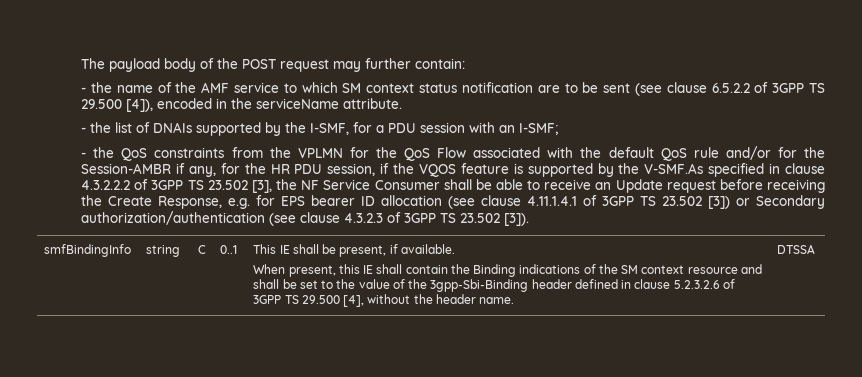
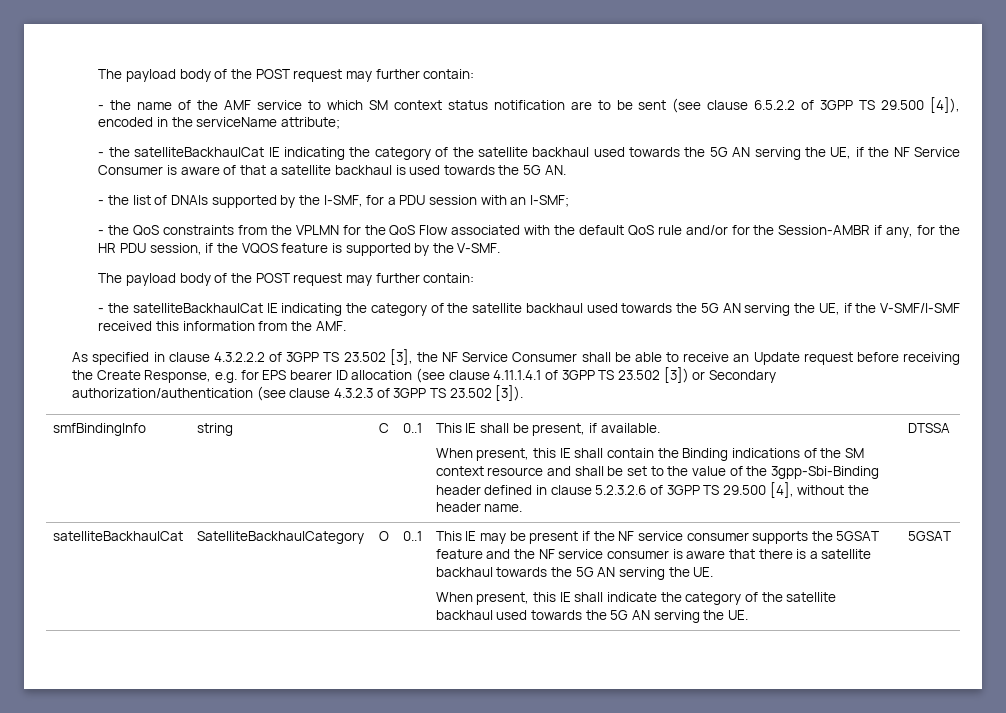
[343,98,403,109] attribute. -> [280,117,340,129] [98,147,961,160] [98,165,566,175] attribute; // - the satelliteBackhaulCat IE indicating the category of the satellite backhaul used towards the 5G AN serving the UE, if the NF Service Consumer is aware of that a satellite backhaul is used towards the 5G AN.
[644,163,704,174] V-SMF.As -> [457,243,501,253] [98,273,475,286] [98,303,961,316] [98,321,346,331] [72,352,89,362] V-SMF. // The payload body of the POST request may further contain: // - the satelliteBackhaulCat IE indicating the category of the satellite backhaul used towards the 5G AN serving the UE, if the V-SMF/I-SMF received this information from the AMF. // As
(816, 249) none -> [52,531,183,541] [196,531,364,544] [379,531,389,541] [402,531,422,541] [435,531,880,544] [435,549,872,559] [435,567,714,580] [435,592,837,605] [435,610,748,623] [907,531,951,541] // satelliteBackhaulCat | SatelliteBackhaulCategory | O | 0..1 | This IE may be present if the NF service consumer supports the 5GSAT feature and the NF service consumer is aware that there is a satellite backhaul towards the 5G AN serving the UE. // When present, this IE shall indicate the category of the satellite backhaul used towards the 5G AN serving the UE. | 5GSAT

